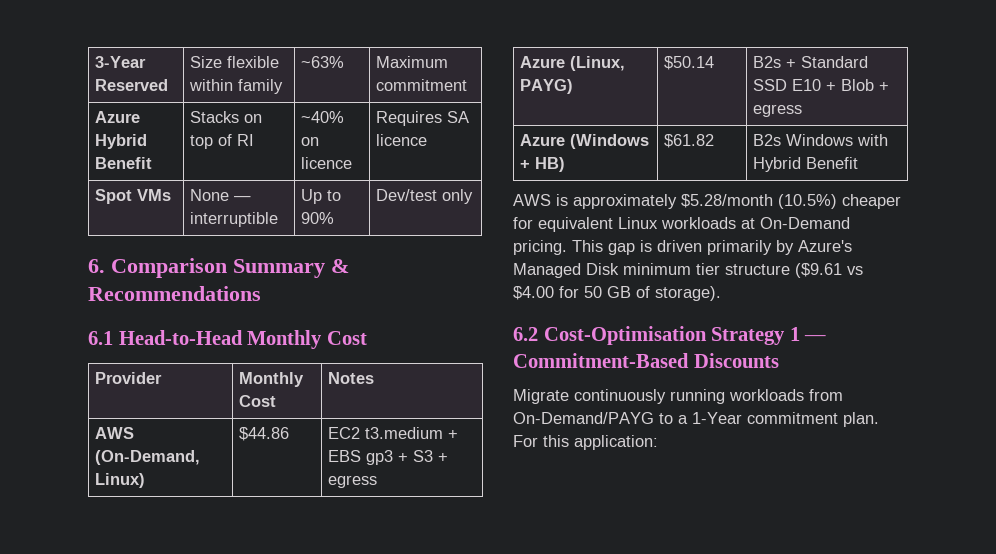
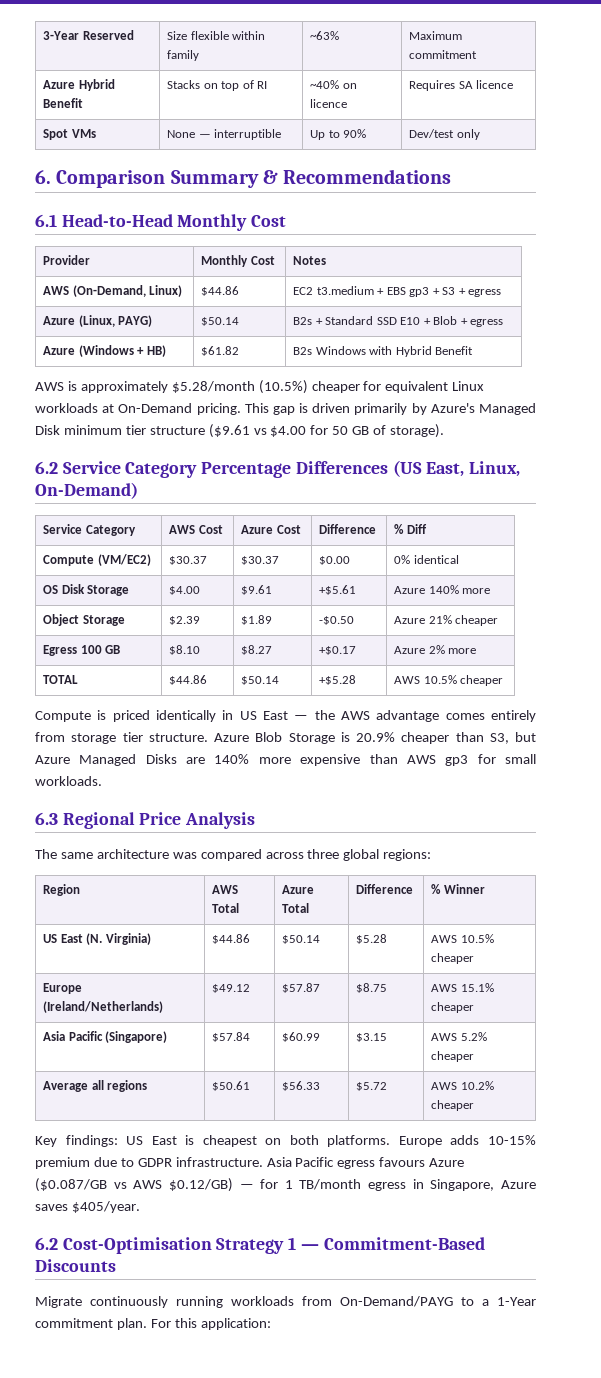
(721, 293) none -> [35,460,521,478] [35,482,138,499] [43,524,136,536] [169,525,223,534] [241,525,301,534] [319,524,377,534] [394,524,427,534] [43,554,151,566] [169,556,208,565] [241,556,280,565] [319,556,351,565] [394,555,459,564] [43,584,130,596] [169,586,201,595] [241,585,273,595] [319,585,357,595] [394,585,491,594] [43,614,125,626] [169,616,201,625] [241,615,273,625] [319,616,355,625] [394,615,499,626] [43,645,121,656] [169,645,201,655] [241,645,273,655] [319,646,357,655] [394,645,477,654] [43,675,79,684] [169,675,208,685] [241,676,280,685] [319,675,357,685] [394,675,504,686] [35,710,536,722] [35,732,536,744] [35,754,536,766] [35,776,102,786] [35,812,256,829] [35,849,432,861] [43,884,81,896] [212,885,239,894] [212,903,240,913] [282,885,315,894] [282,903,310,913] [356,884,414,894] [431,884,485,894] [43,933,151,945] [212,934,251,944] [282,935,321,944] [356,934,388,944] [431,934,494,943] [431,953,475,964] [43,983,83,994] [43,1001,164,1013] [212,984,251,993] [282,983,321,993] [356,983,388,993] [431,983,494,992] [431,1002,475,1013] [43,1031,168,1043] [212,1032,251,1042] [282,1032,321,1042] [356,1033,388,1042] [431,1032,487,1041] [431,1051,475,1062] [43,1080,148,1092] [212,1081,251,1091] [282,1081,321,1091] [356,1082,388,1091] [431,1081,494,1090] [431,1100,475,1111] [35,1135,537,1147] [35,1157,465,1169] [35,1178,536,1192] [35,1201,140,1213] // 6.2 Service Category Percentage Differences (US East, Linux, On-Demand) // Service Category | AWS Cost | Azure Cost | Difference | % Diff // Compute (VM/EC2) | $30.37 | $30.37 | $0.00 | 0% identical // OS Disk Storage | $4.00 | $9.61 | +$5.61 | Azure 140% more // Object Storage | $2.39 | $1.89 | -$0.50 | Azure 21% cheaper // Egress 100 GB | $8.10 | $8.27 | +$0.17 | Azure 2% more // TOTAL | $44.86 | $50.14 | +$5.28 | AWS 10.5% cheaper // Compute is priced identically in US East — the AWS advantage comes entirely from storage tier structure. Azure Blob Storage is 20.9% cheaper than S3, but Azure Managed Disks are 140% more expensive than AWS gp3 for small workloads. // 6.3 Regional Price Analysis // The same architecture was compared across three global regions: // Region | AWS Total | Azure Total | Difference | % Winner // US East (N. Virginia) | $44.86 | $50.14 | $5.28 | AWS 10.5% cheaper // Europe (Ireland/Netherlands) | $49.12 | $57.87 | $8.75 | AWS 15.1% cheaper // Asia Pacific (Singapore) | $57.84 | $60.99 | $3.15 | AWS 5.2% cheaper // Average all regions | $50.61 | $56.33 | $5.72 | AWS 10.2% cheaper // Key findings: US East is cheapest on both platforms. Europe adds 10-15% premium due to GDPR infrastructure. Asia Pacific egress favours Azure ($0.087/GB vs AWS $0.12/GB) — for 1 TB/month egress in Singapore, Azure saves $405/year.

